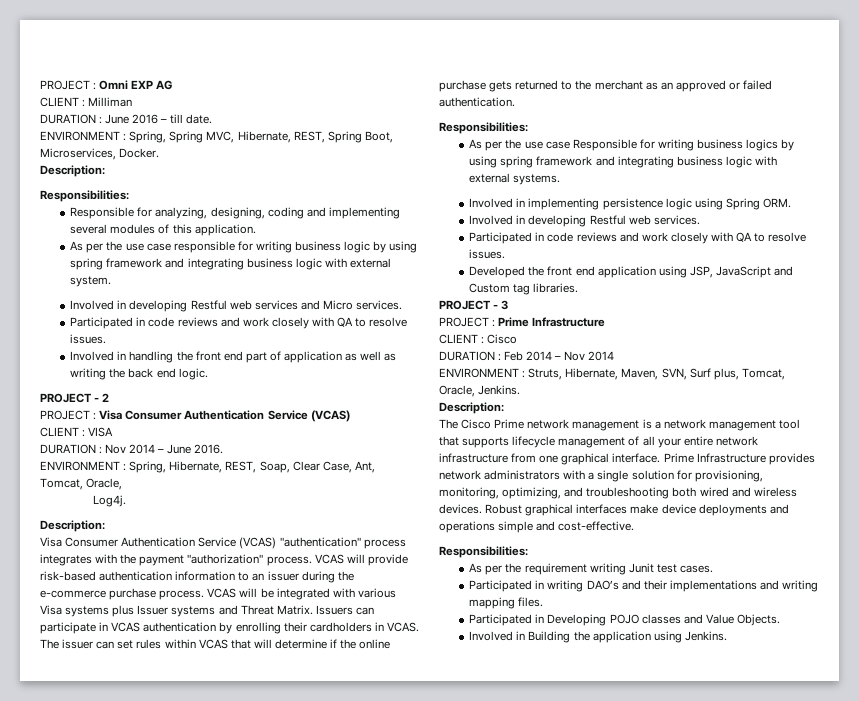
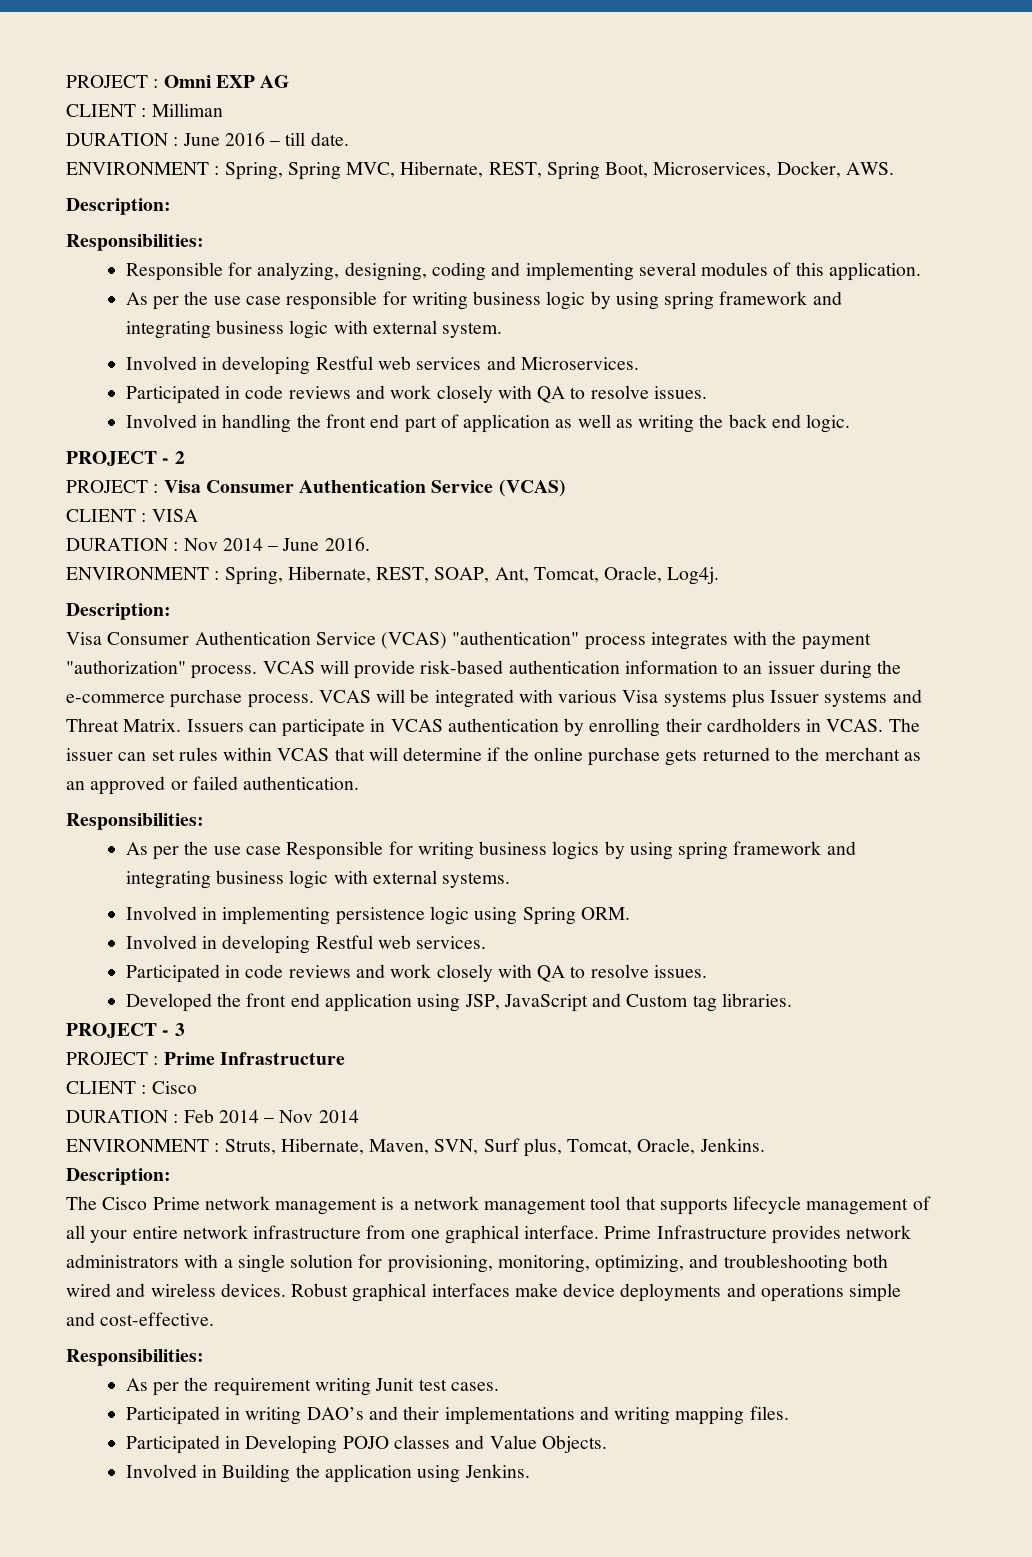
[119,148,160,158] Docker. -> [776,161,894,178] Docker, AWS.
[322,300,403,310] Micro services. -> [520,357,639,370] Microservices.
[259,461,352,473] Soap, Clear Case, -> [434,567,490,583] SOAP,
(123, 484) // -> (663, 574) none

